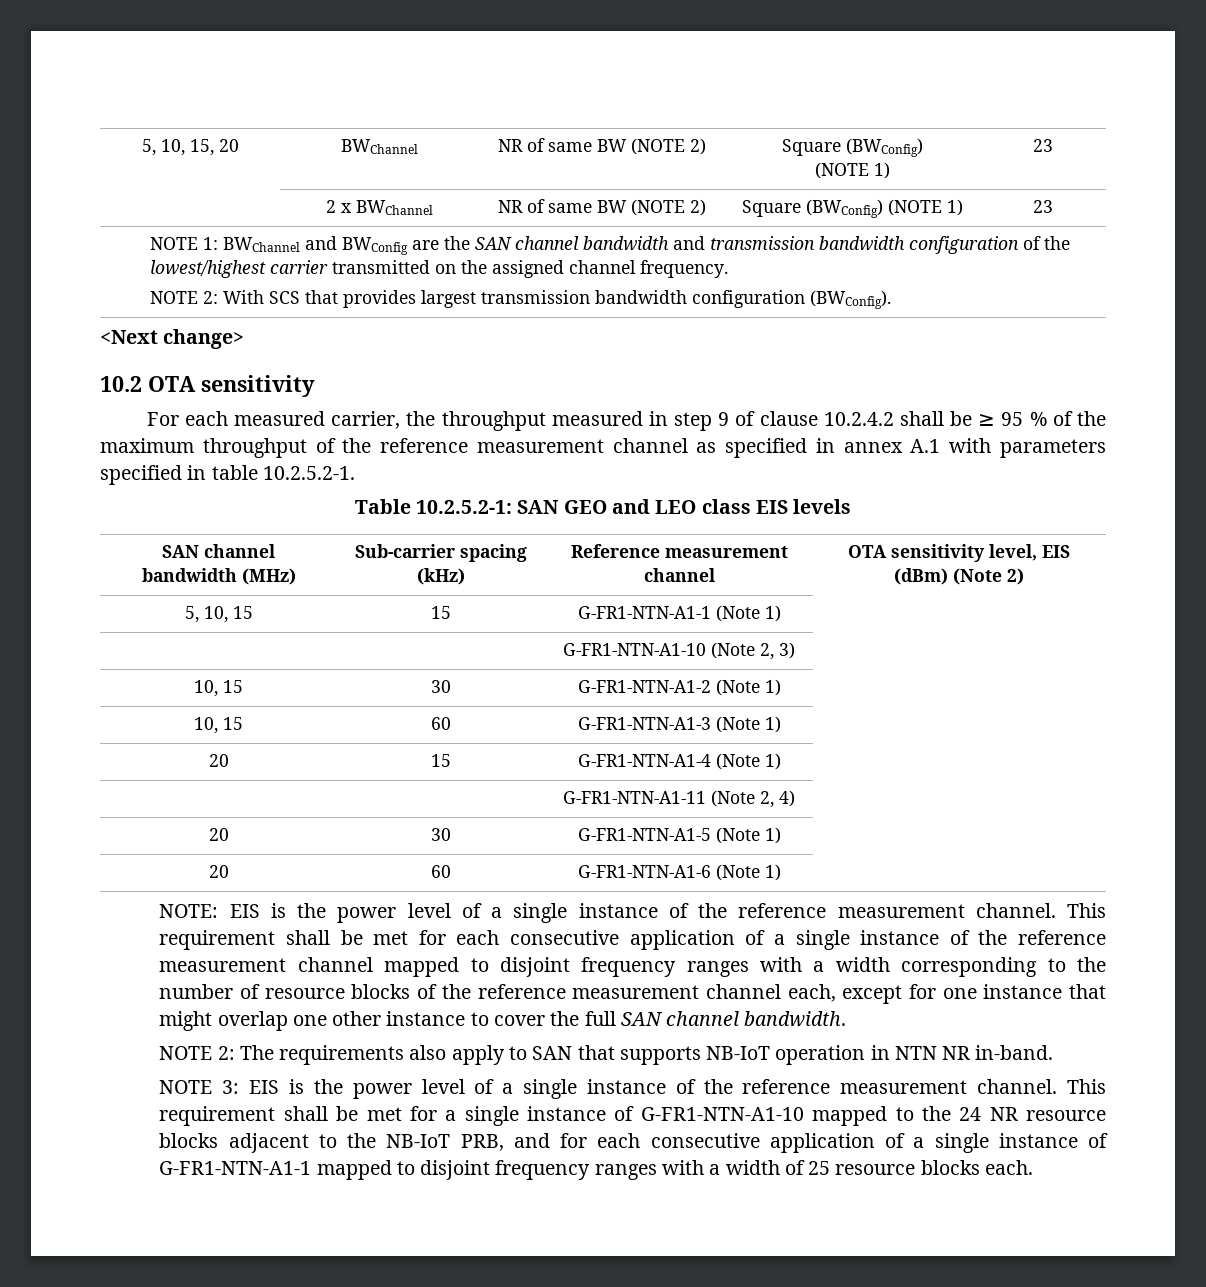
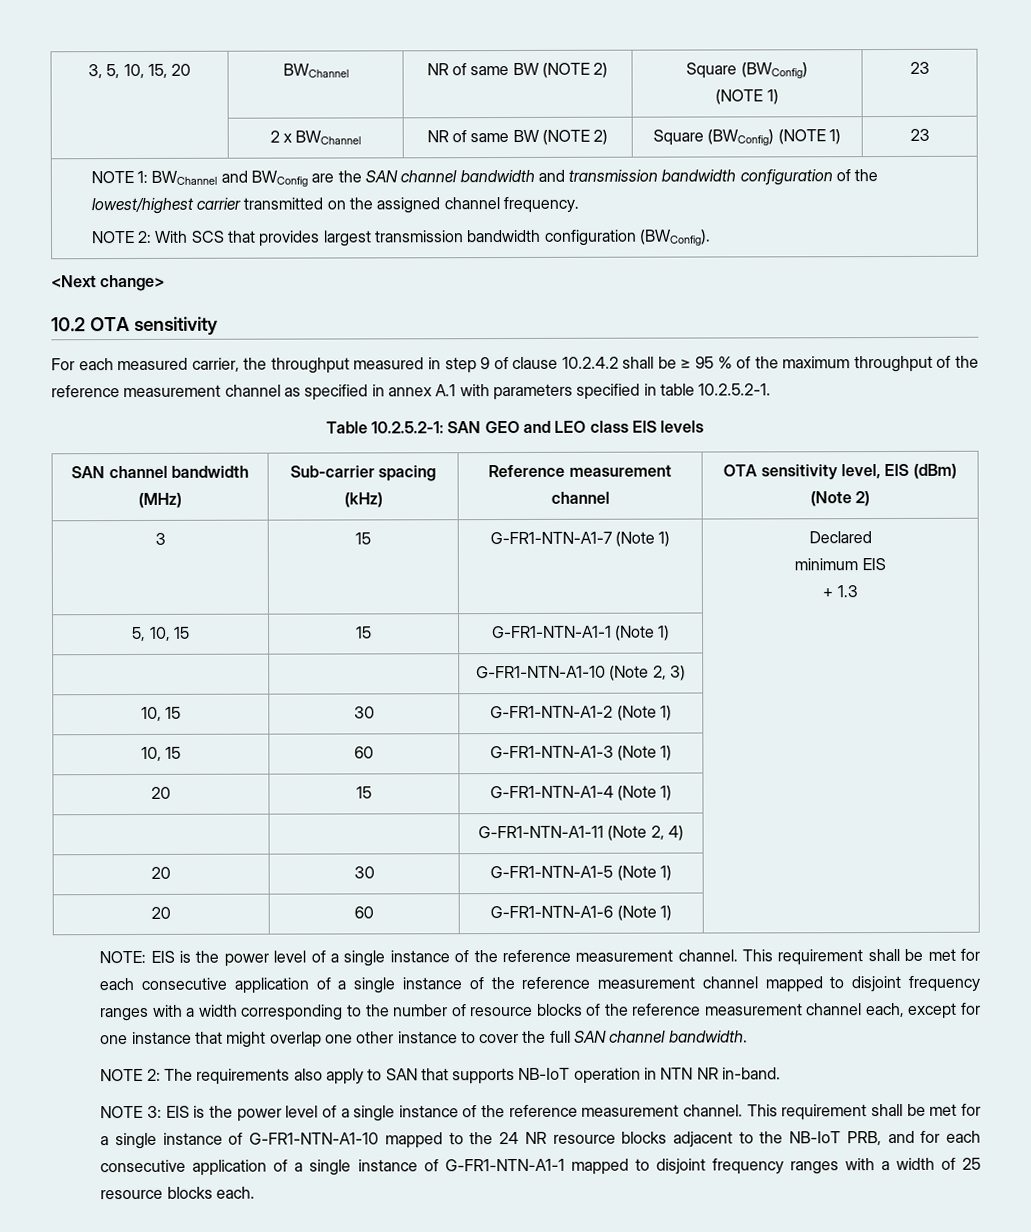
(142, 147) none -> [87,64,103,79] 3,
(1024, 576) none -> [154,532,166,545] [355,532,371,545] [489,531,671,547] [808,531,872,544] [794,558,886,571] [822,585,858,598] // 3 | 15 | G-FR1-NTN-A1-7 (Note 1) | Declared // minimum EIS // + 1.3

